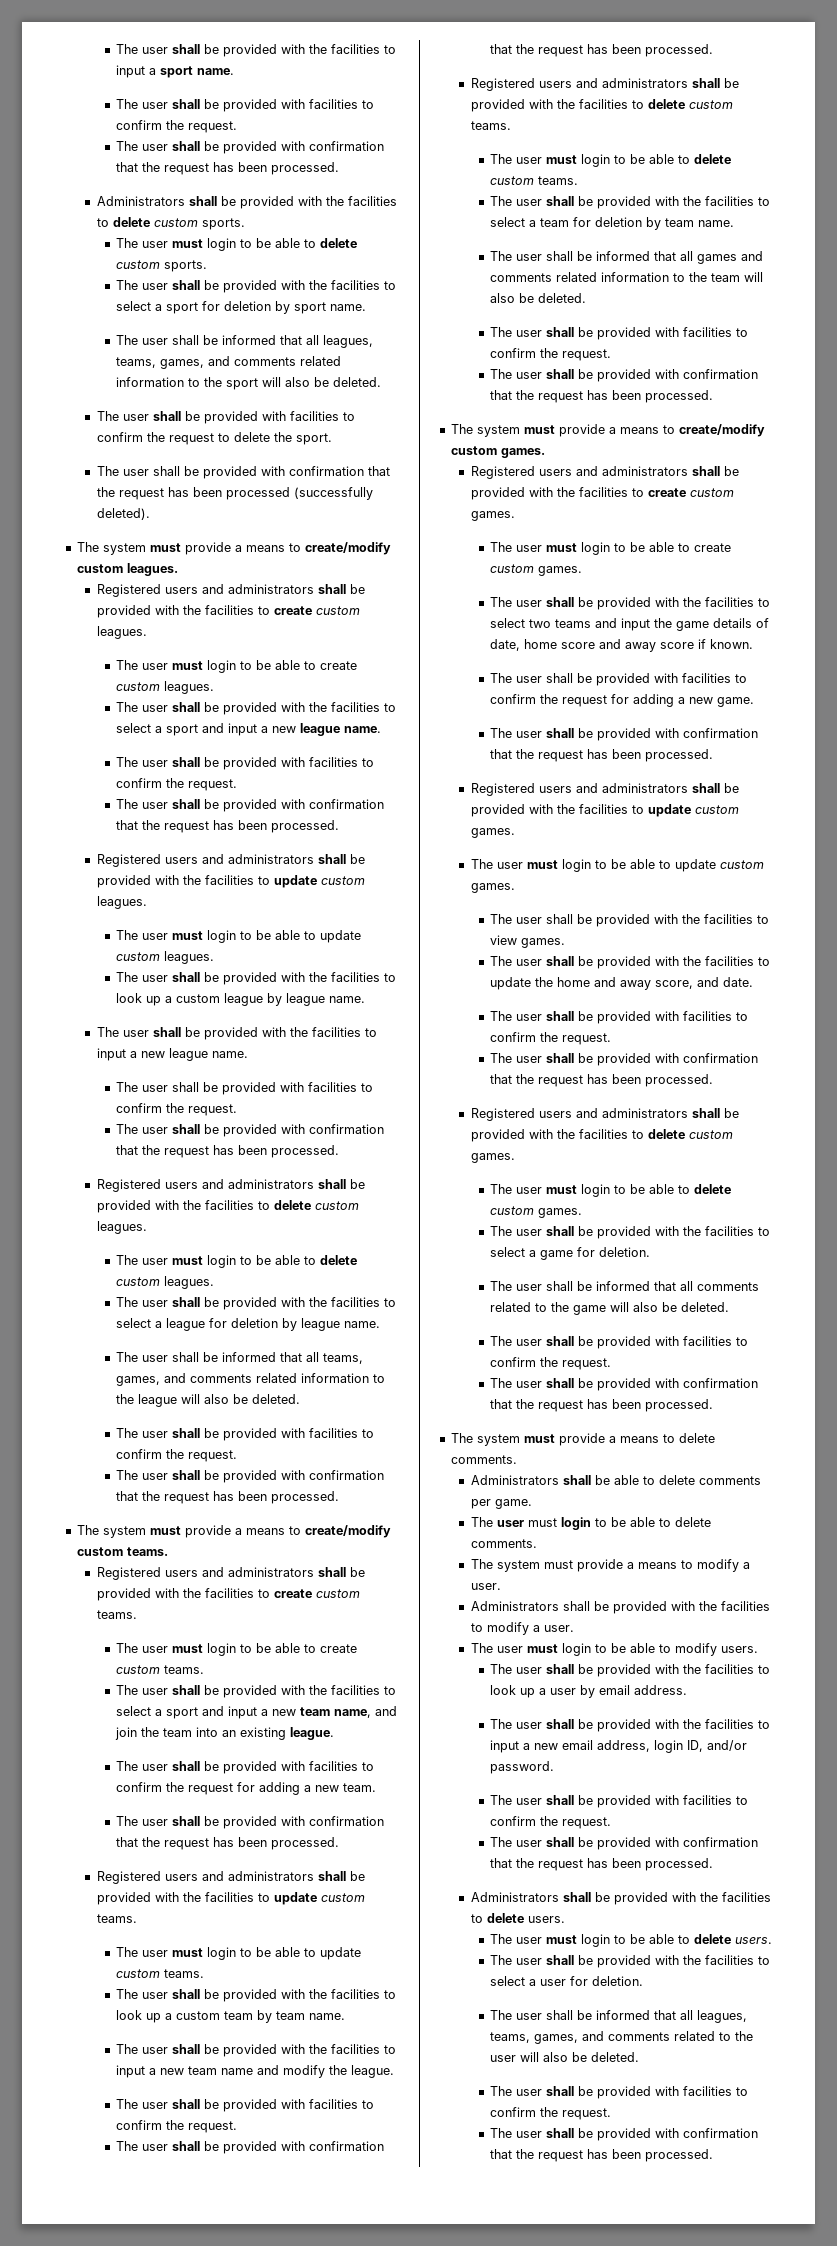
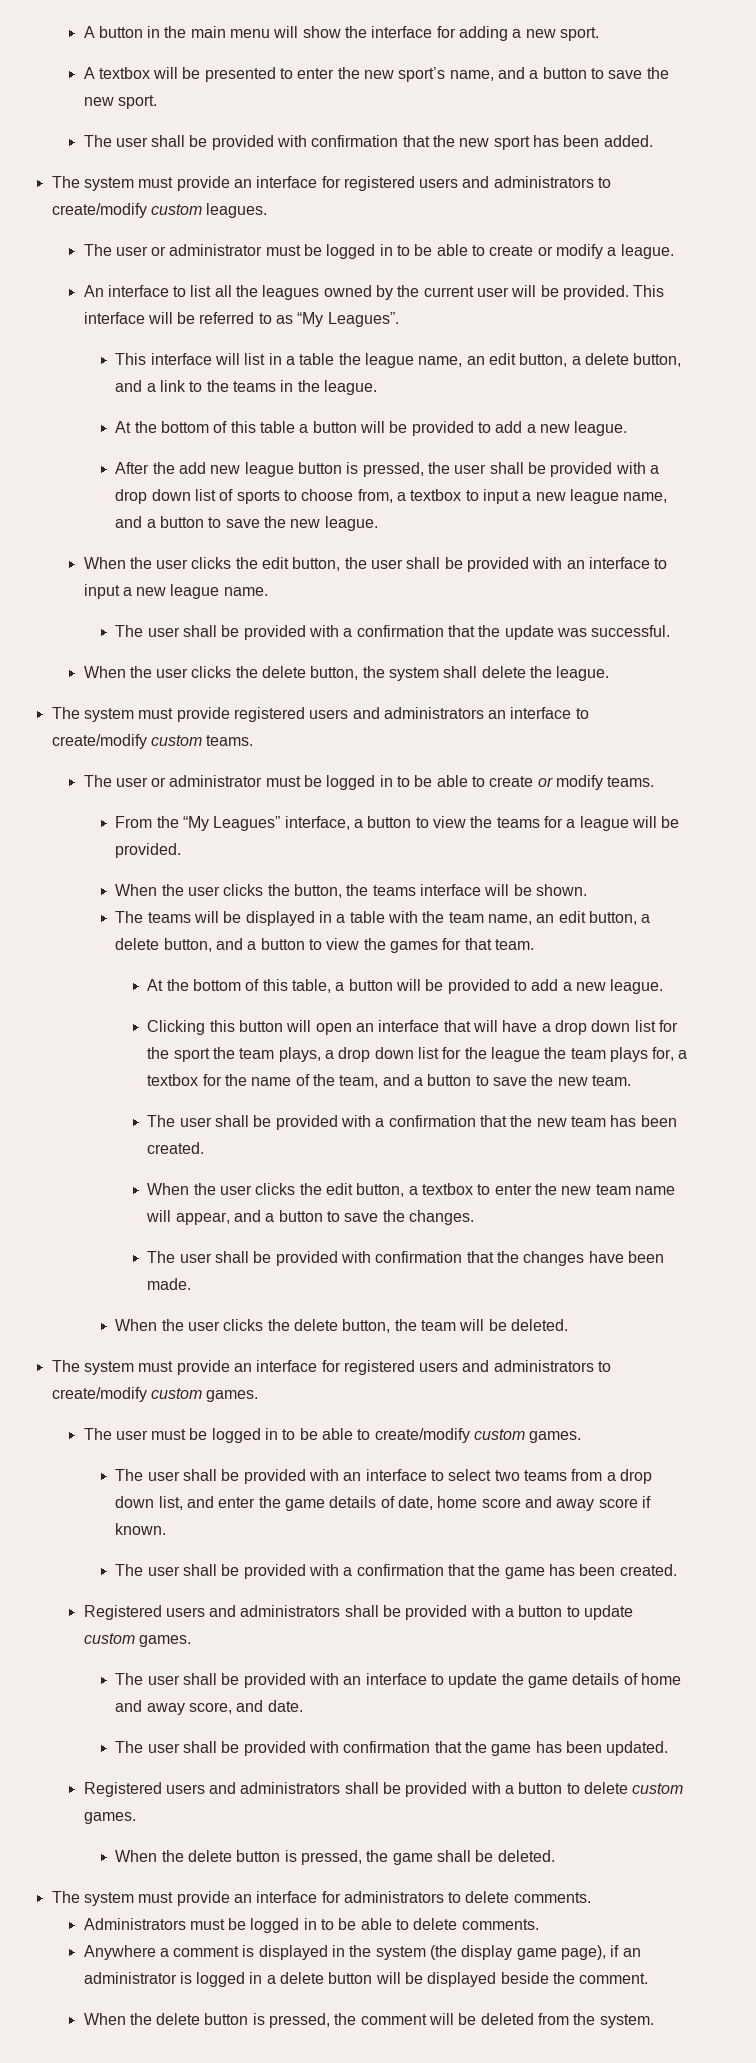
[116,44,397,57] [116,65,235,78] [116,99,375,112] [116,120,238,133] [116,141,385,154] [116,162,340,175] [96,196,397,209] [96,217,245,230] [116,238,358,251] [116,260,208,272] [116,280,397,293] [116,301,367,314] [116,335,374,348] [116,356,342,369] [116,377,382,390] [96,411,355,424] [96,432,292,445] The user shall be provided with the facilities to input a sport name. // The user shall be provided with facilities to confirm the request. // The user shall be provided with confirmation that the request has been processed. // Administrators shall be provided with the facilities to delete custom sports. // The user must login to be able to delete custom sports. // The user shall be provided with the facilities to select a sport for deletion by sport name. // The user shall be informed that all leagues, teams, games, and comments related information to the sport will also be deleted. // The user shall be provided with facilities to confirm the request to delete the -> [83,26,600,41] [83,67,669,82] [83,97,114,106] A button in the main menu will show the interface for adding a new sport. // A textbox will be presented to enter the new sport’s name, and a button to save the new
[118,487,373,500] [96,508,150,520] [76,542,391,555] [76,563,178,576] [96,584,365,597] [96,605,360,618] [96,626,147,639] [116,660,358,673] [116,681,215,694] [116,702,397,715] [116,723,382,736] [116,757,375,770] [116,778,238,791] [116,799,385,812] [116,820,340,833] [96,854,365,867] [96,875,365,888] [96,896,147,909] [116,930,362,943] [116,951,215,964] [116,972,397,985] [116,993,366,1006] [96,1027,361,1040] request has been processed (successfully deleted). // The system must provide a means to create/modify custom leagues. // Registered users and administrators shall be provided with the facilities to create custom leagues. // The user must login to be able to create custom leagues. // The user shall be provided with the facilities to select a sport and input a new league name. // The user shall be provided with facilities to confirm the request. // The user shall be provided with confirmation that the request has been processed. // Registered users and administrators shall be provided with the facilities to update custom leagues. // The user must login to be able to update custom leagues. // The user shall be provided with the facilities to look up a custom league by league name. // The user shall be provided with the facilities -> [459,135,653,150] [51,176,612,191] [51,203,268,218] [83,244,674,259] [83,285,665,300] [83,312,399,327] [115,353,682,368] [115,380,378,395] [115,421,628,436] [115,462,659,477] [115,489,668,504] [115,516,378,531] [83,557,651,572] new sport has been added. // The system must provide an interface for registered users and administrators to create/modify custom leagues. // The user or administrator must be logged in to be able to create or modify a league. // An interface to list all the leagues owned by the current user will be provided. This interface will be referred to as “My Leagues”. // This interface will list in a table the league name, an edit button, a delete button, and a link to the teams in the league. // At the bottom of this table a button will be provided to add a new league. // After the add new league button is pressed, the user shall be provided with a drop down list of sports to choose from, a textbox to input a new league name, and a button to save the new league. // When the user clicks the edit button, the user shall be provided with an interface
[308,1082,374,1092] [116,1103,238,1116] [116,1124,385,1137] [116,1145,340,1158] [96,1179,365,1192] [96,1200,359,1213] [96,1221,147,1234] [116,1255,358,1268] [116,1276,215,1289] [116,1297,397,1310] [116,1318,381,1331] [116,1352,364,1364] [116,1373,386,1386] [116,1394,301,1407] [116,1428,375,1441] [116,1449,238,1462] [116,1470,385,1483] [116,1491,340,1504] [76,1525,391,1538] [76,1547,168,1556] [96,1567,365,1580] [96,1588,360,1601] [96,1610,137,1619] [116,1643,358,1656] [116,1665,205,1674] [116,1685,397,1698] [116,1706,398,1719] [115,1727,335,1740] [116,1761,375,1774] [116,1782,377,1795] [116,1816,385,1829] [116,1837,340,1850] [96,1871,365,1884] [96,1892,365,1905] [96,1914,137,1923] [116,1947,362,1960] [116,1969,205,1978] [116,1989,397,2002] [116,2010,346,2023] [116,2044,397,2057] [116,2065,395,2078] [116,2099,375,2112] [116,2120,238,2133] [116,2141,385,2154] [490,44,714,57] [470,78,739,91] [470,99,733,112] [470,121,511,130] [490,154,732,167] [490,176,579,185] [490,196,771,209] [490,217,735,230] [490,251,764,264] [490,272,764,282] [490,293,587,303] [490,327,749,340] [490,348,612,361] [490,369,759,382] [490,390,714,403] [450,424,765,437] [450,446,545,458] [470,466,739,479] [470,487,734,500] [470,511,515,521] [490,542,732,555] [490,564,583,576] [490,597,755,610] facilities to confirm the request. // The user shall be provided with confirmation that the request has been processed. // Registered users and administrators shall be provided with the facilities to delete custom leagues. // The user must login to be able to delete custom leagues. // The user shall be provided with the facilities to select a league for deletion by league name. // The user shall be informed that all teams, games, and comments related information to the league will also be deleted. // The user shall be provided with facilities to confirm the request. // The user shall be provided with confirmation that the request has been processed. // The system must provide a means to create/modify custom teams. // Registered users and administrators shall be provided with the facilities to create custom teams. // The user must login to be able to create custom teams. // The user shall be provided with the facilities to select a sport and input a new team name, and join the team into an existing league. // The user shall be provided with facilities to confirm the request for adding a new team. // The user shall be provided with confirmation that the request has been processed. // Registered users and administrators shall be provided with the facilities to update custom teams. // The user must login to be able to update custom teams. // The user shall be provided with the facilities to look up a custom team by team name. // The user shall be provided with the facilities to input a new team name and modify the league. // The user shall be provided with facilities to confirm the request. // The user shall be provided with confirmation that the request has been processed. // Registered users and administrators shall be provided with the facilities to delete custom teams. // The user must login to be able to delete custom teams. // The user shall be provided with the facilities to select a team for deletion by team name. // The user shall be informed that all games and comments related information to the team will also be deleted. // The user shall be provided with facilities to confirm the request. // The user shall be provided with confirmation that the request has been processed. // The system must provide a means to create/modify custom games. // Registered users and administrators shall be provided with the facilities to create custom games. // The user must login to be able to create custom games. // The user shall be provided with the facilities -> [343,625,671,640] [83,666,610,681] [51,707,589,722] [51,734,254,749] [83,775,655,790] [115,816,680,831] [115,843,182,858] [115,884,587,898] [115,911,651,926] [115,938,534,953] [147,979,664,994] [147,1020,678,1035] [147,1047,688,1062] [147,1074,631,1088] [147,1115,677,1130] [147,1142,205,1154] [147,1183,675,1197] [146,1210,474,1225] [147,1251,664,1266] [147,1278,192,1290] [115,1319,568,1333] [51,1360,612,1375] [51,1387,259,1402] [83,1428,582,1443] [115,1469,427,1484] a confirmation that the update was successful. // When the user clicks the delete button, the system shall delete the league. // The system must provide registered users and administrators an interface to create/modify custom teams. // The user or administrator must be logged in to be able to create or modify teams. // From the “My Leagues” interface, a button to view the teams for a league will be provided. // When the user clicks the button, the teams interface will be shown. // The teams will be displayed in a table with the team name, an edit button, a delete button, and a button to view the games for that team. // At the bottom of this table, a button will be provided to add a new league. // Clicking this button will open an interface that will have a drop down list for the sport the team plays, a drop down list for the league the team plays for, a textbox for the name of the team, and a button to save the new team. // The user shall be provided with a confirmation that the new team has been created. // When the user clicks the edit button, a textbox to enter the new team name will appear, and a button to save the changes. // The user shall be provided with confirmation that the changes have been made. // When the user clicks the delete button, the team will be deleted. // The system must provide an interface for registered users and administrators to create/modify custom games. // The user must be logged in to be able to create/modify custom games. // The user shall be provided with an interface
[595,618,651,631] and input -> [571,1469,652,1484] [115,1496,256,1510] from a drop down list, and enter
[682,673,748,683] [490,694,755,707] [490,728,759,741] [490,749,714,762] [470,783,739,796] [470,804,739,817] [470,828,515,838] [470,859,655,872] facilities to confirm the request for adding a new game. // The user shall be provided with confirmation that the request has been processed. // Registered users and administrators shall be provided with the facilities to update custom games. // The user must login to be able -> [343,1564,677,1579] [83,1605,563,1620] a confirmation that the game has been created. // Registered users and administrators shall be provided with a button
[682,914,770,924] [490,935,566,948] [490,956,771,969] [490,977,554,990] the facilities to view games. // The user shall be provided with the facilities to update the -> [343,1673,638,1688] an interface to update the game details of
[490,1011,749,1024] [490,1032,612,1045] [490,1053,759,1066] [490,1074,714,1087] [470,1108,739,1121] [470,1129,733,1142] [470,1153,515,1163] [490,1184,732,1197] [490,1206,583,1218] [490,1226,771,1239] [490,1247,651,1260] [490,1281,760,1291] [490,1302,730,1315] [490,1336,749,1349] [490,1357,612,1370] [490,1378,759,1391] [490,1399,714,1412] [450,1433,659,1446] // The user shall be provided with facilities to confirm the request. // The user shall be provided with confirmation that the request has been processed. // Registered users and administrators shall be provided with the facilities to delete custom games. // The user must login to be able to delete custom games. // The user shall be provided with the facilities to select a game for deletion. // The user shall be informed that all comments related to the game will also be deleted. // The user shall be provided with facilities to confirm the request. // The user shall be provided with confirmation that the request has been processed. // The system must provide a means -> [115,1741,669,1756] [83,1782,684,1797] [83,1812,136,1824] [115,1850,555,1865] [51,1891,444,1906] // The user shall be provided with confirmation that the game has been updated. // Registered users and administrators shall be provided with a button to delete custom games. // When the delete button is pressed, the game shall be deleted. // The system must provide an interface for administrators
[562,1475,761,1485] [470,1499,532,1509] [470,1517,591,1530] shall be able to delete comments per game. // The user must login -> [189,1918,317,1933] must be logged in
[470,1559,750,1572] [470,1583,501,1590] [470,1601,770,1614] [470,1622,574,1635] [470,1643,758,1656] [490,1664,771,1677] [490,1685,688,1698] [490,1719,771,1732] [490,1740,748,1753] [490,1761,555,1774] [490,1795,749,1808] [490,1816,612,1829] [490,1837,759,1850] [490,1858,714,1871] [470,1892,771,1905] [470,1913,565,1923] [490,1934,773,1947] [490,1955,771,1968] [490,1976,644,1986] [490,2010,748,2023] [490,2031,754,2044] [490,2052,640,2062] [490,2086,749,2099] [490,2107,612,2120] [490,2128,759,2141] [490,2149,714,2162] The system must provide a means to modify a user. // Administrators shall be provided with the facilities to modify a user. // The user must login to be able to modify users. // The user shall be provided with the facilities to look up a user by email address. // The user shall be provided with the facilities to input a new email address, login ID, and/or password. // The user shall be provided with facilities to confirm the request. // The user shall be provided with confirmation that the request has been processed. // Administrators shall be provided with the facilities to delete users. // The user must login to be able to delete users. // The user shall be provided with the facilities to select a user for deletion. // The user shall be informed that all leagues, teams, games, and comments related to the user will also be deleted. // The user shall be provided with facilities to confirm the request. // The user shall be provided with confirmation that the request has been processed. -> [83,1945,641,1960] [83,1972,649,1987] [83,2013,654,2028] Anywhere a comment is displayed in the system (the display game page), if an administrator is logged in a delete button will be displayed beside the comment. // When the delete button is pressed, the comment will be deleted from the system.

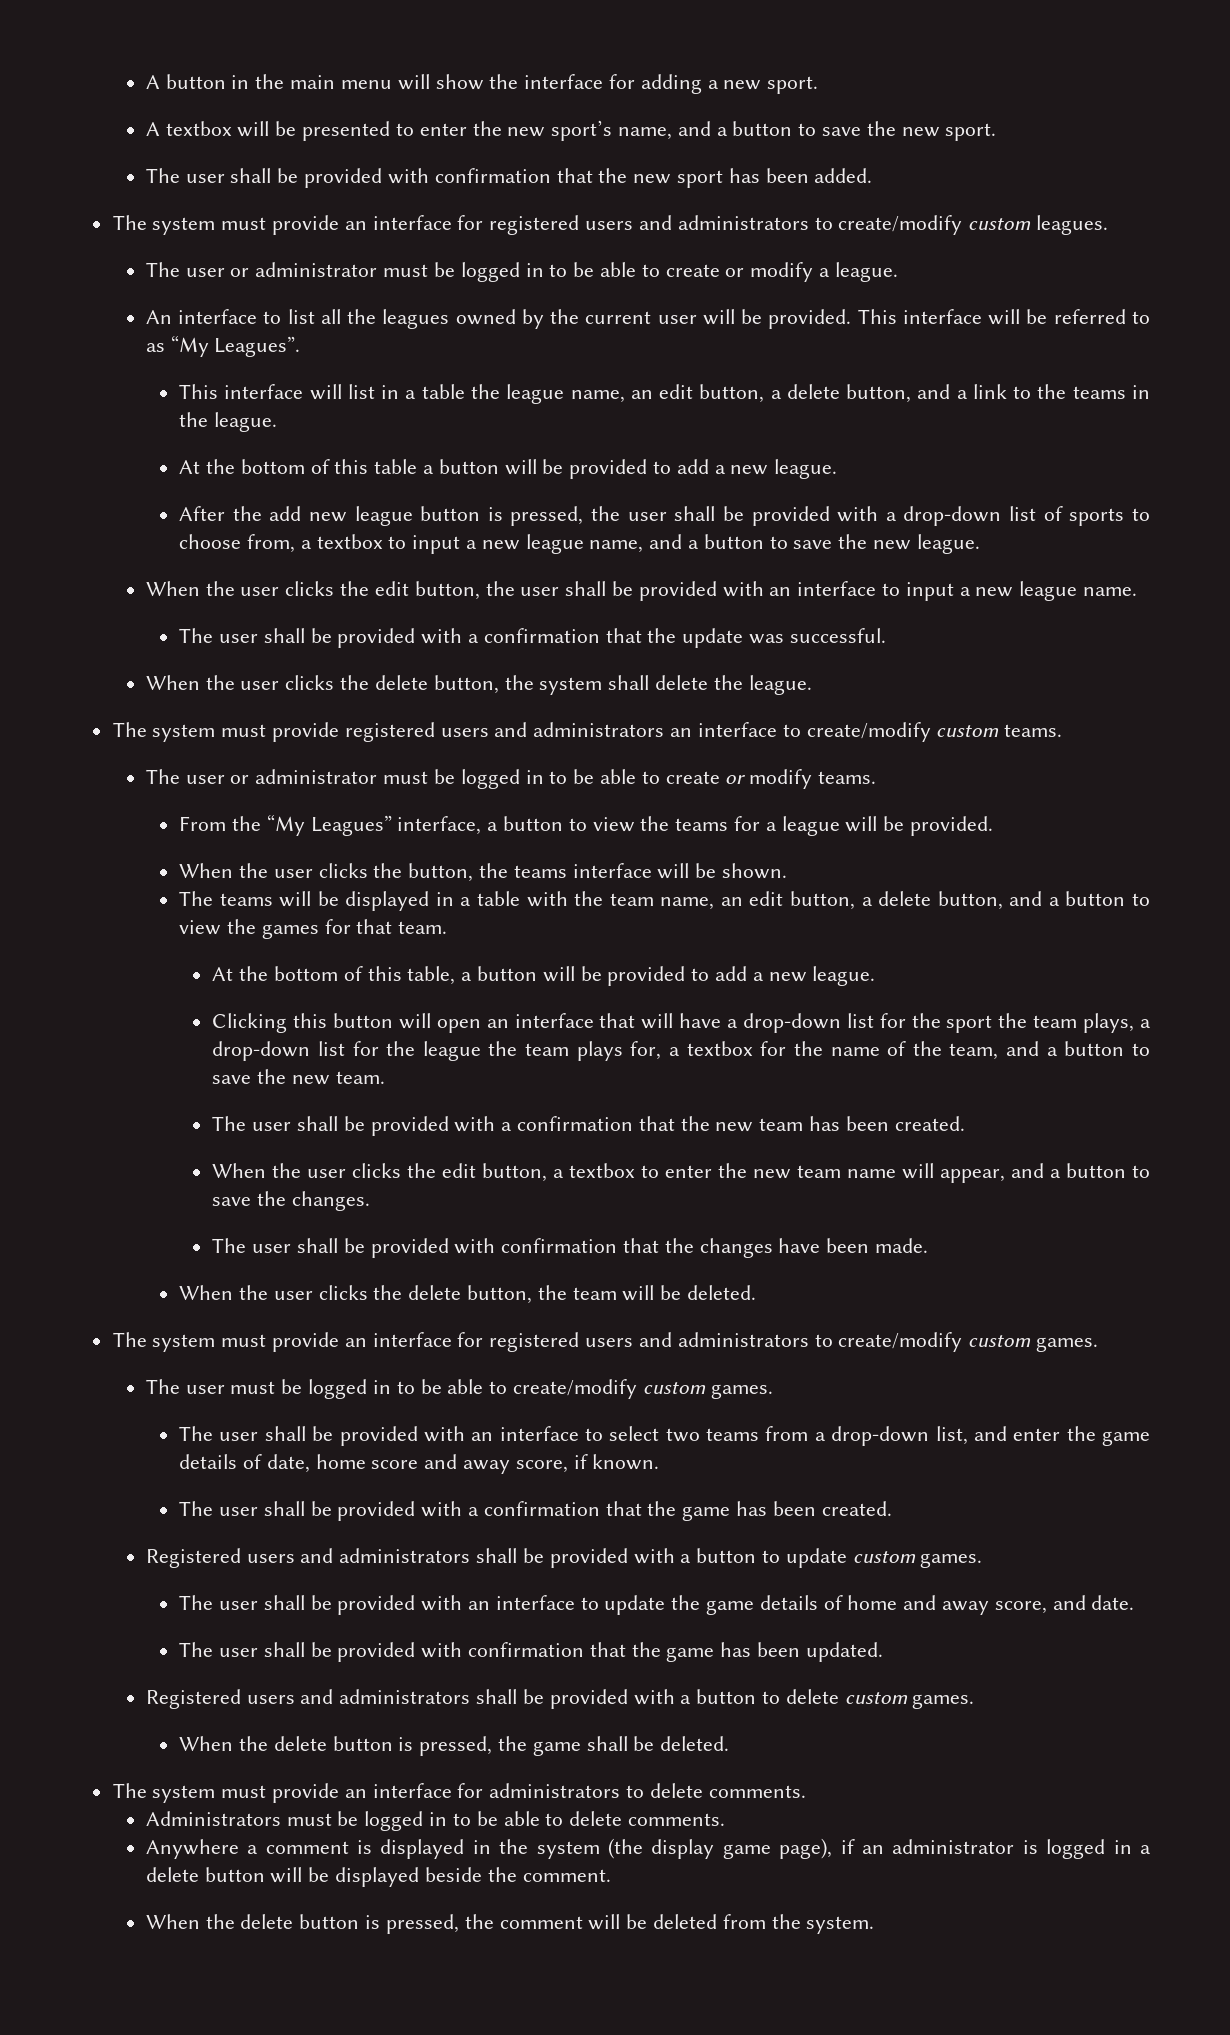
[115,489,191,504] drop down -> [903,506,1002,526] drop-down
[554,1020,631,1035] drop down -> [742,1013,841,1033] drop-down
[338,1047,414,1062] drop down -> [212,1041,311,1061] drop-down
[619,1469,652,1484] [115,1496,155,1508] drop down -> [831,1426,930,1446] drop-down
[598,1498,638,1508] score -> [515,1460,568,1473] score,

